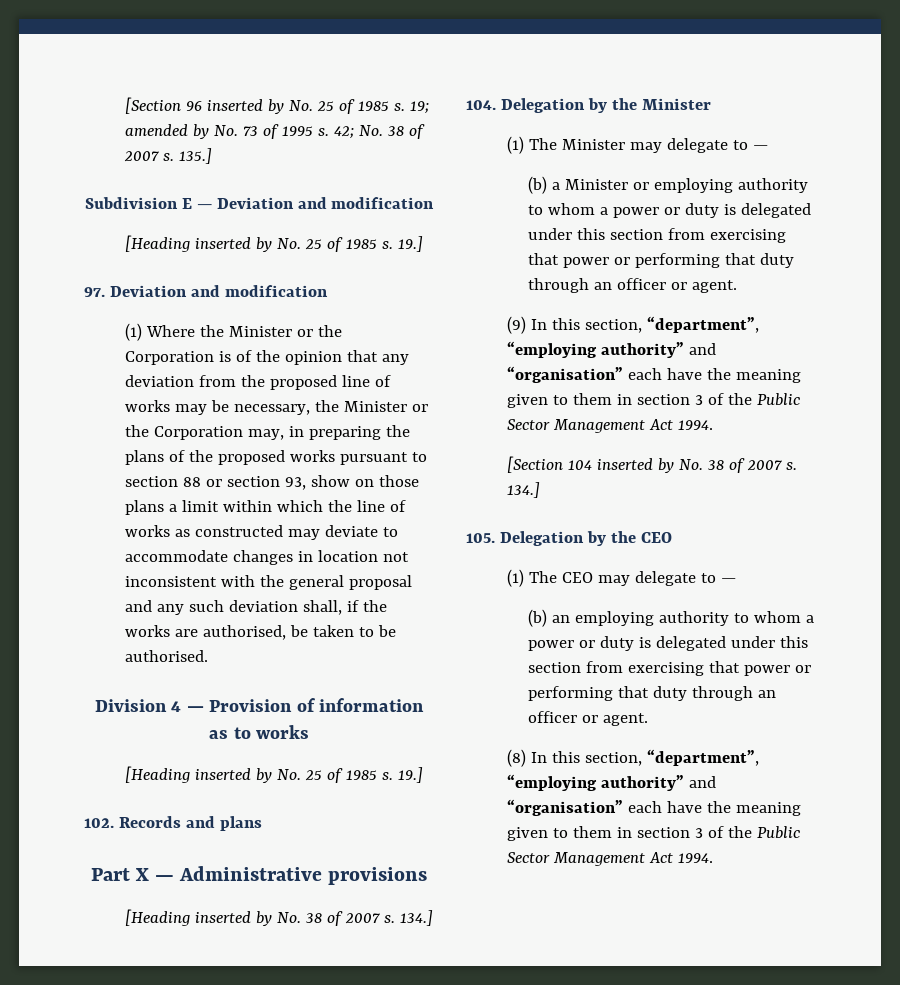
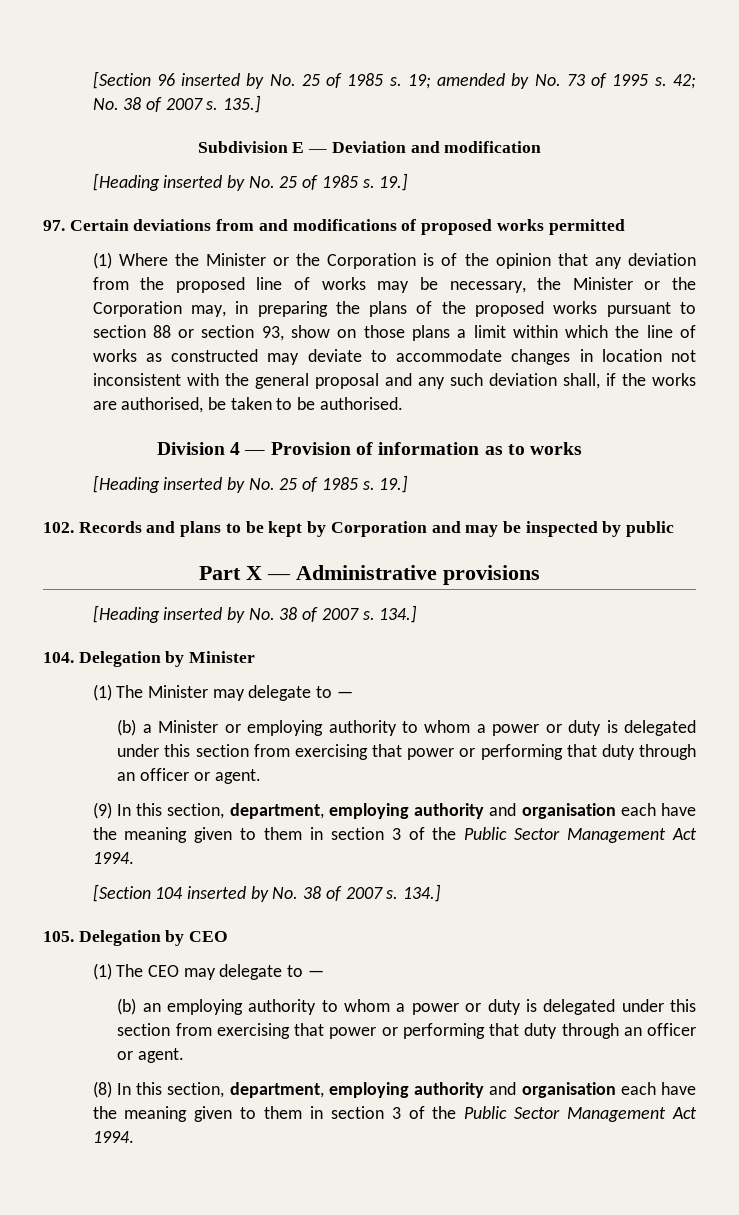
[109,285,328,297] Deviation and modification -> [69,219,625,235] Certain deviations from and modifications of proposed works permitted
(262, 823) none -> [225,521,675,537] to be kept by Corporation and may be inspected by public
[611,98,637,110] the -> (185, 659) none
[647,316,760,333] [507,341,717,358] [507,366,624,383] “department”, “employing authority” and “organisation” -> [229,803,616,819] department, employing authority and organisation
[610,531,636,543] the -> (185, 938) none
[647,749,760,766] [507,774,717,791] [507,799,624,816] “department”, “employing authority” and “organisation” -> [229,1082,616,1098] department, employing authority and organisation

